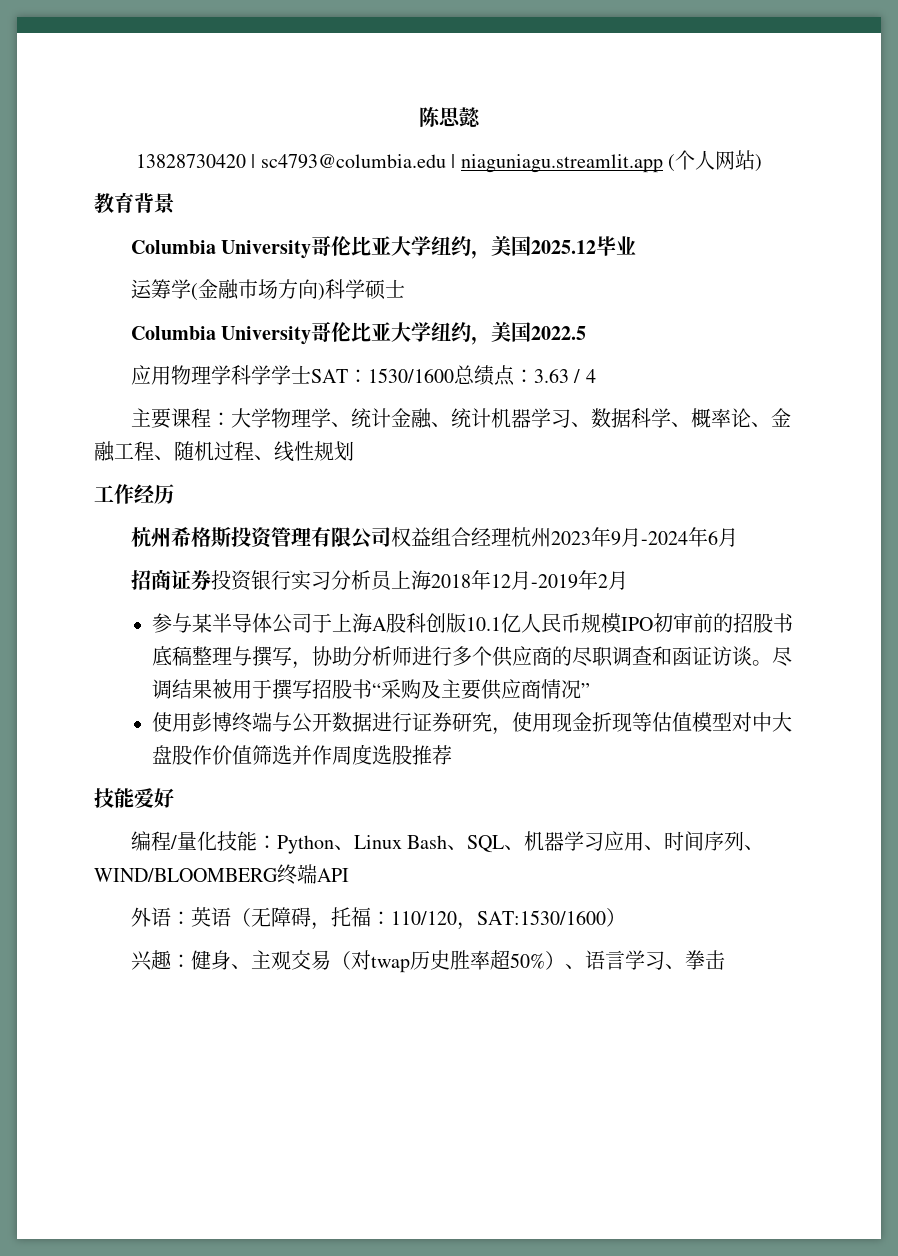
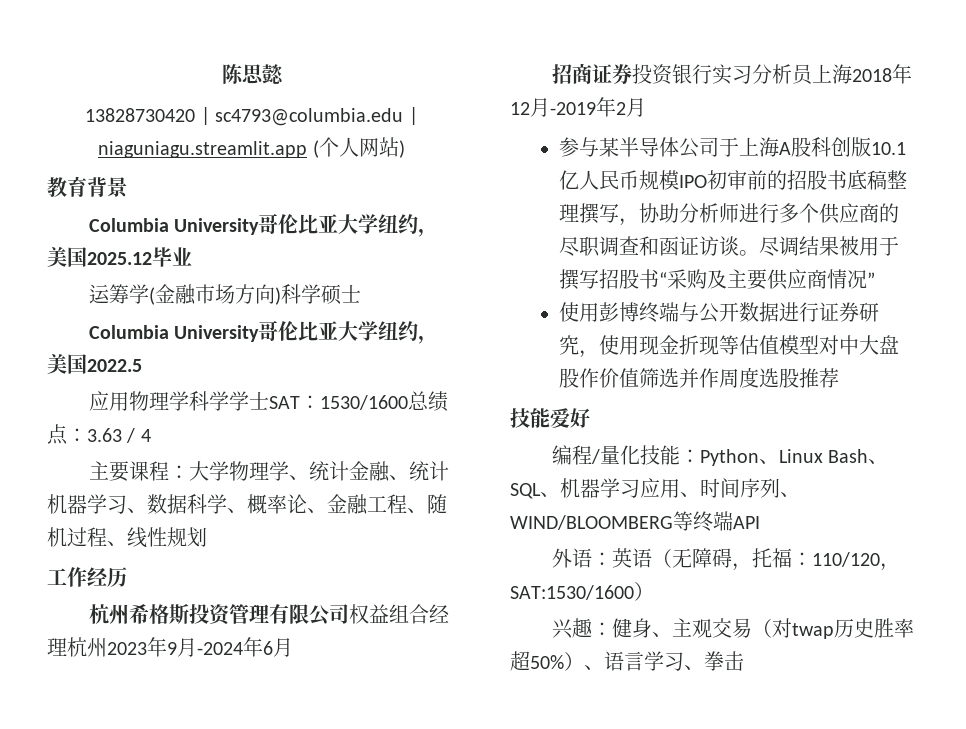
[231,646,252,666] 与 -> (580, 213) none
(278, 875) none -> [673,511,693,531] 等

